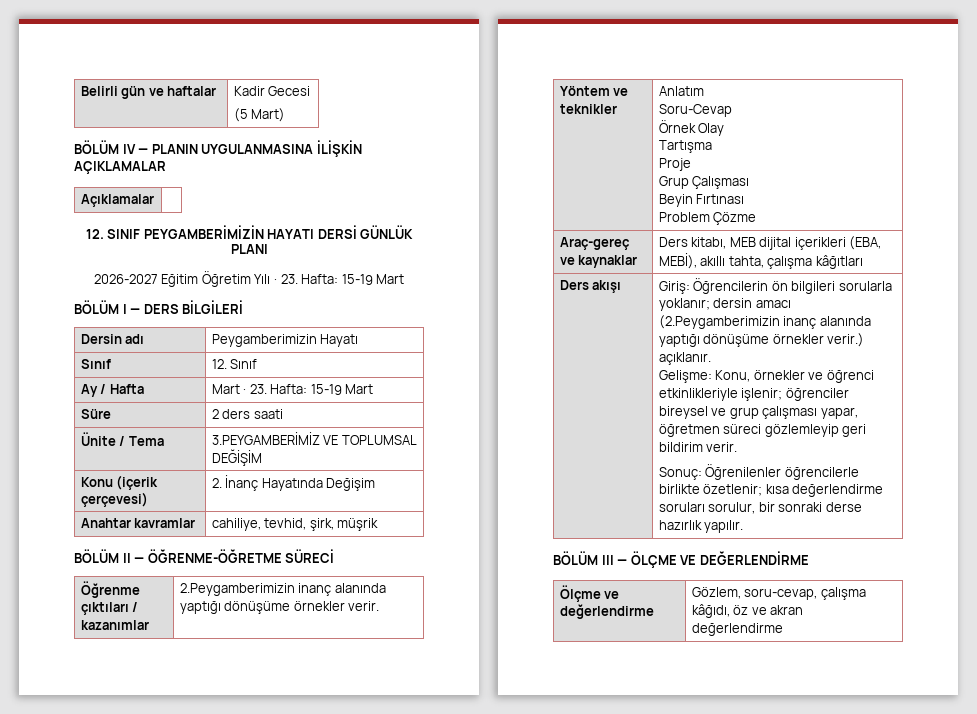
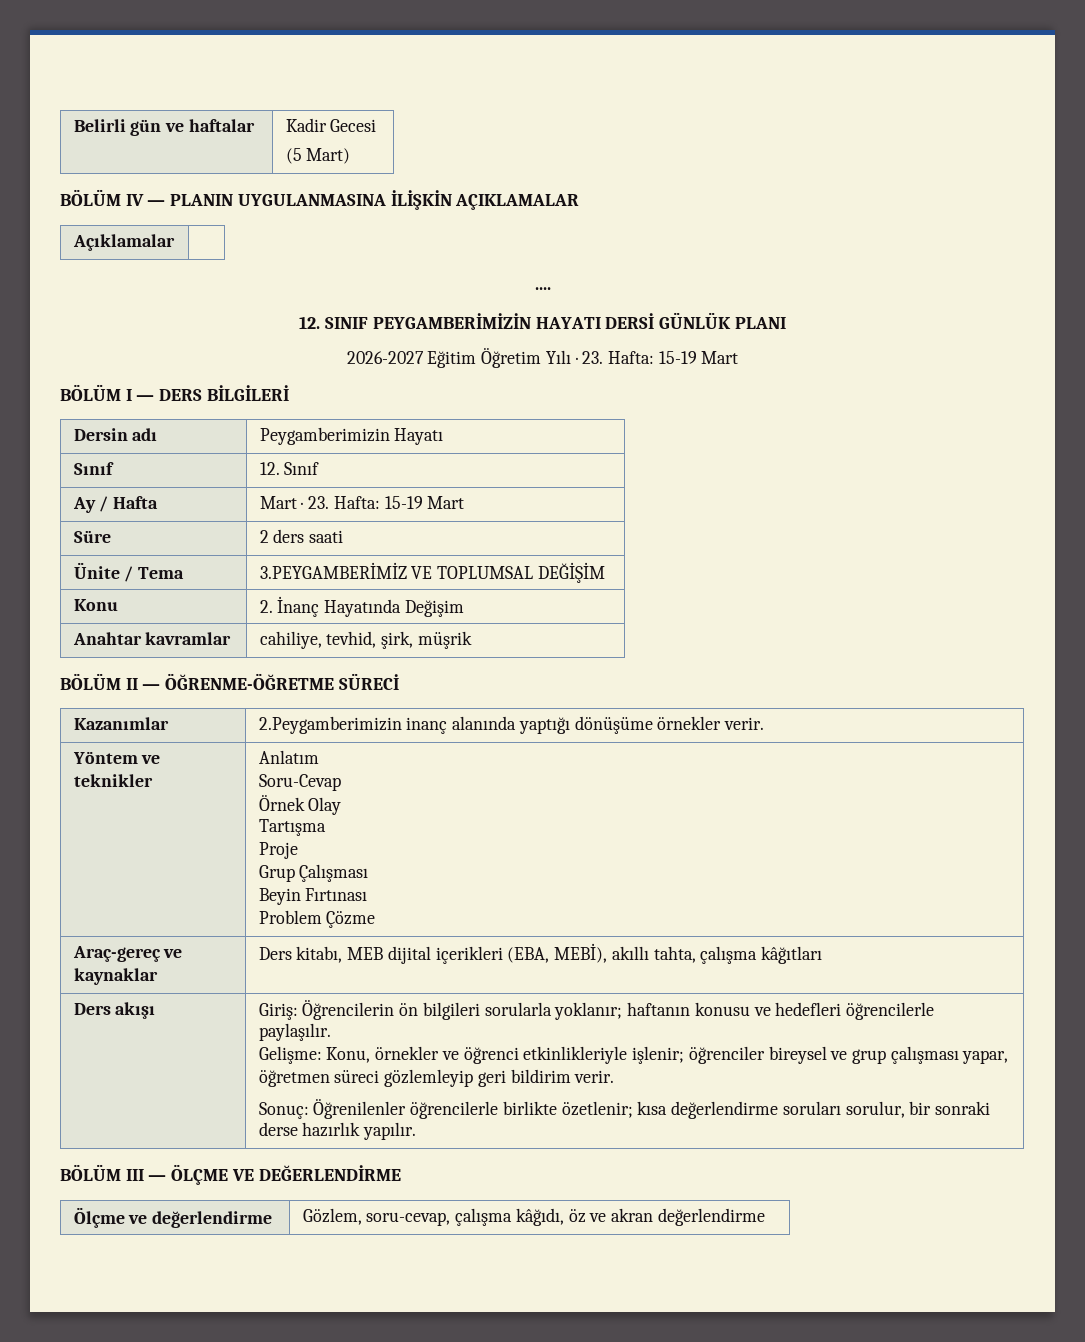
(154, 200) none -> [534,287,551,290] // ....
[116,475,159,490] [80,492,148,507] (içerik çerçevesi) -> (118, 605) none
[80,581,140,598] [80,602,139,615] [80,620,149,630] Öğrenme çıktıları / kazanımlar -> [73,717,169,730] Kazanımlar
[713,298,791,308] [658,315,871,329] [658,333,865,347] [658,352,711,365] dersin amacı (2.Peygamberimizin inanç alanında yaptığı dönüşüme örnekler verir.) açıklanır. -> [627,1002,934,1020] [258,1023,331,1041] haftanın konusu ve hedefleri öğrencilerle paylaşılır.

